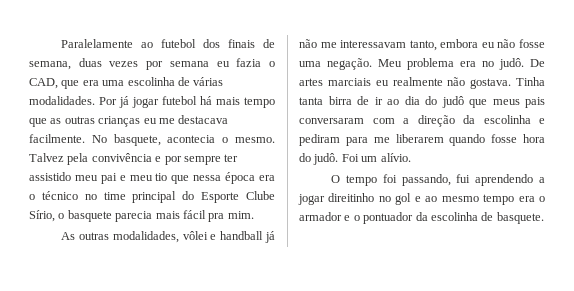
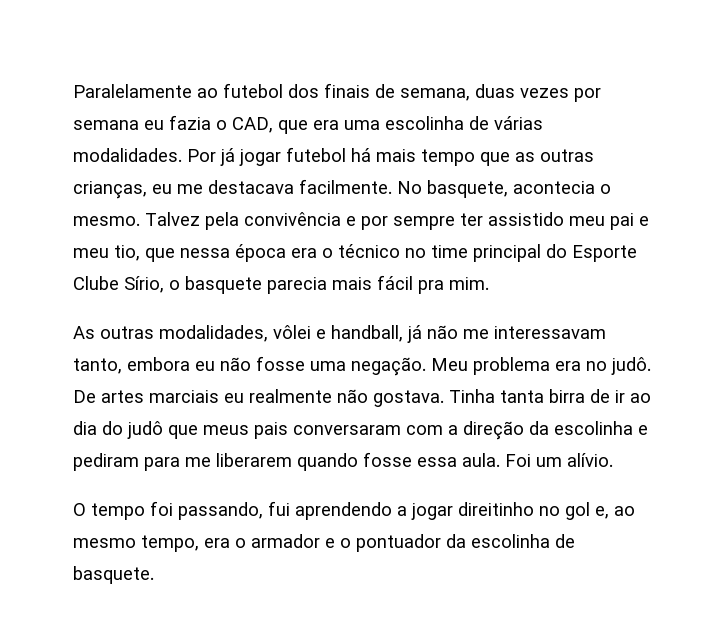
[98,116,141,127] crianças -> [73,181,147,199] crianças,
[155,173,168,181] tio -> [114,245,140,261] tio,
[220,231,264,240] handball -> [331,325,403,342] handball,
[523,134,545,143] [299,153,339,165] hora do judô. -> [417,453,500,467] essa aula.
[414,196,421,202] e -> [595,506,609,519] e,
[483,194,515,205] tempo -> [141,535,199,552] tempo,

